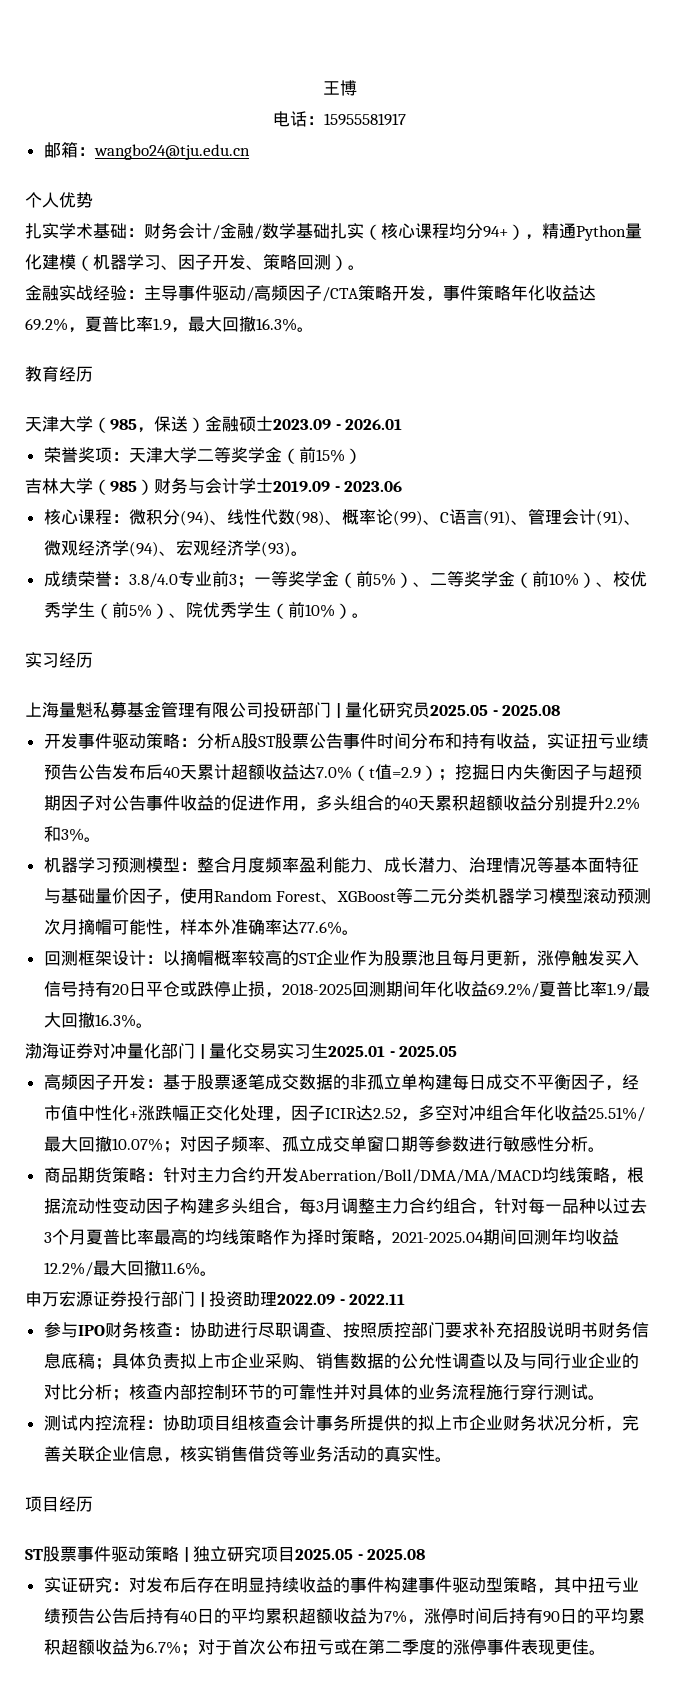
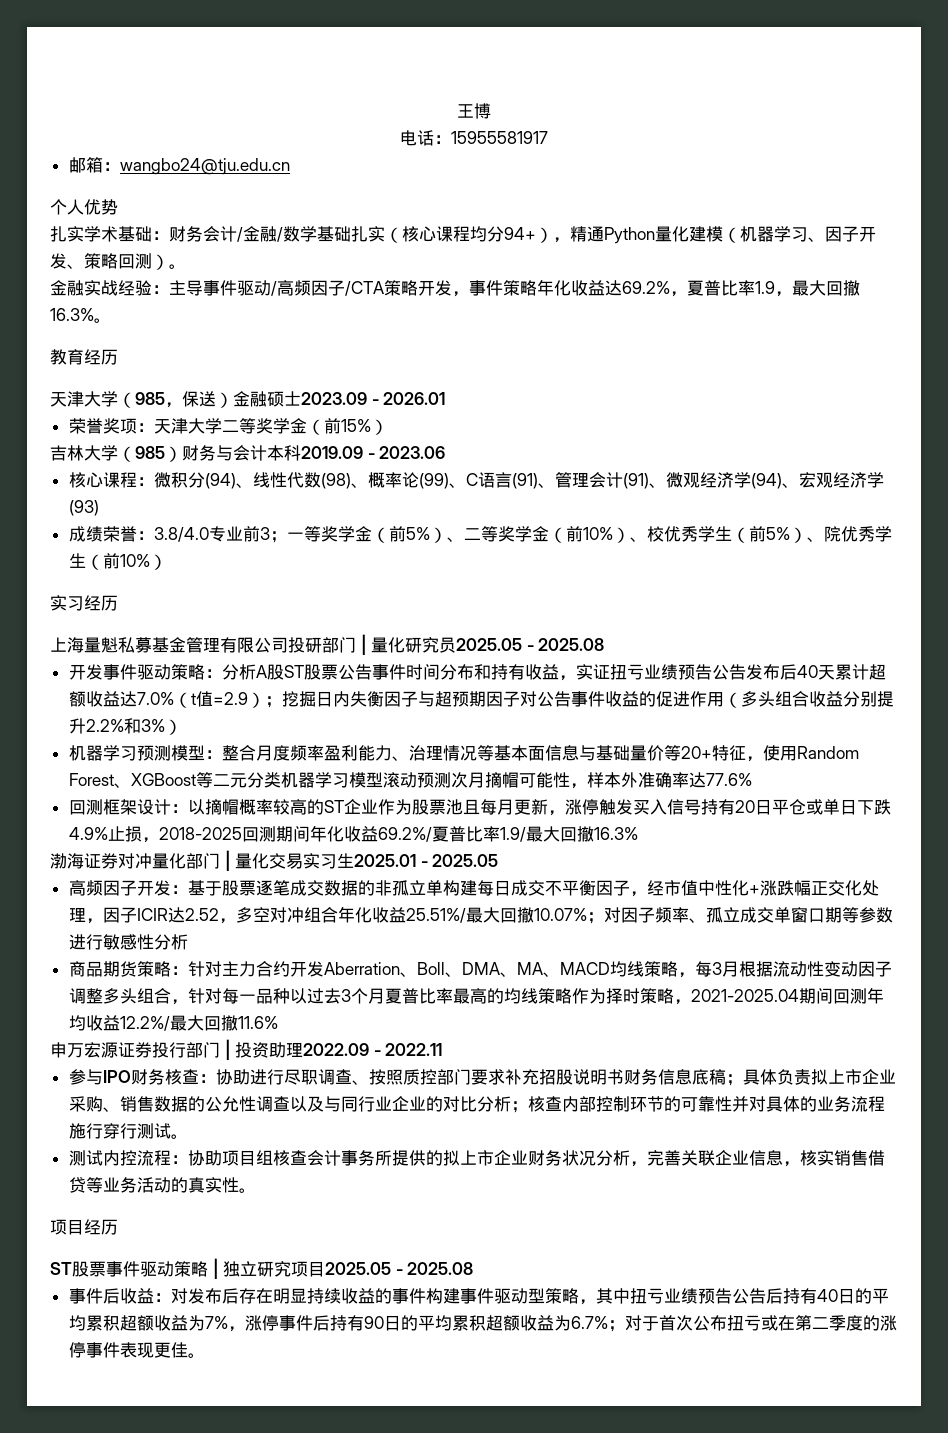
[239,478,273,494] 学士 -> [267,445,301,461] 本科
[290,551,308,556] 。 -> (99, 508) none
[351,613,369,618] 。 -> (167, 562) none
[298,795,503,812] ，多头组合的40天累积超额 -> [723,691,809,708] （多头组合
[83,837,101,842] 。 -> [164,719,182,735] ）
[383,857,469,873] 成长潜力、 -> (409, 758) none
[604,857,639,873] 特征 -> [544,745,579,761] 信息
[128,888,163,904] 因子 -> [663,745,746,761] 等20+特征
[341,930,359,935] 。 -> (752, 779) none
[196,981,231,997] 跌停 -> [822,799,891,815] [68,827,108,840] 单日下跌4.9%
[135,1023,153,1028] 。 -> (638, 833) none
[587,1147,605,1152] 。 -> (188, 942) none
[298,1169,542,1184] Aberration/Boll/DMA/MA/MACD -> [323,962,610,977] Aberration、Boll、DMA、MA、MACD
(627, 1181) none -> [694,961,739,977] 每3月
[179,1198,214,1214] 构建 -> [68,988,103,1004] 调整
[298,1198,494,1215] 每3月调整主力合约组合， -> (188, 1002) none
[199,1271,217,1276] 。 -> (278, 1022) none
[43,1577,112,1593] 实证研究 -> [68,1288,154,1304] 事件后收益
[457,1608,492,1624] 时间 -> [278,1315,313,1331] 事件

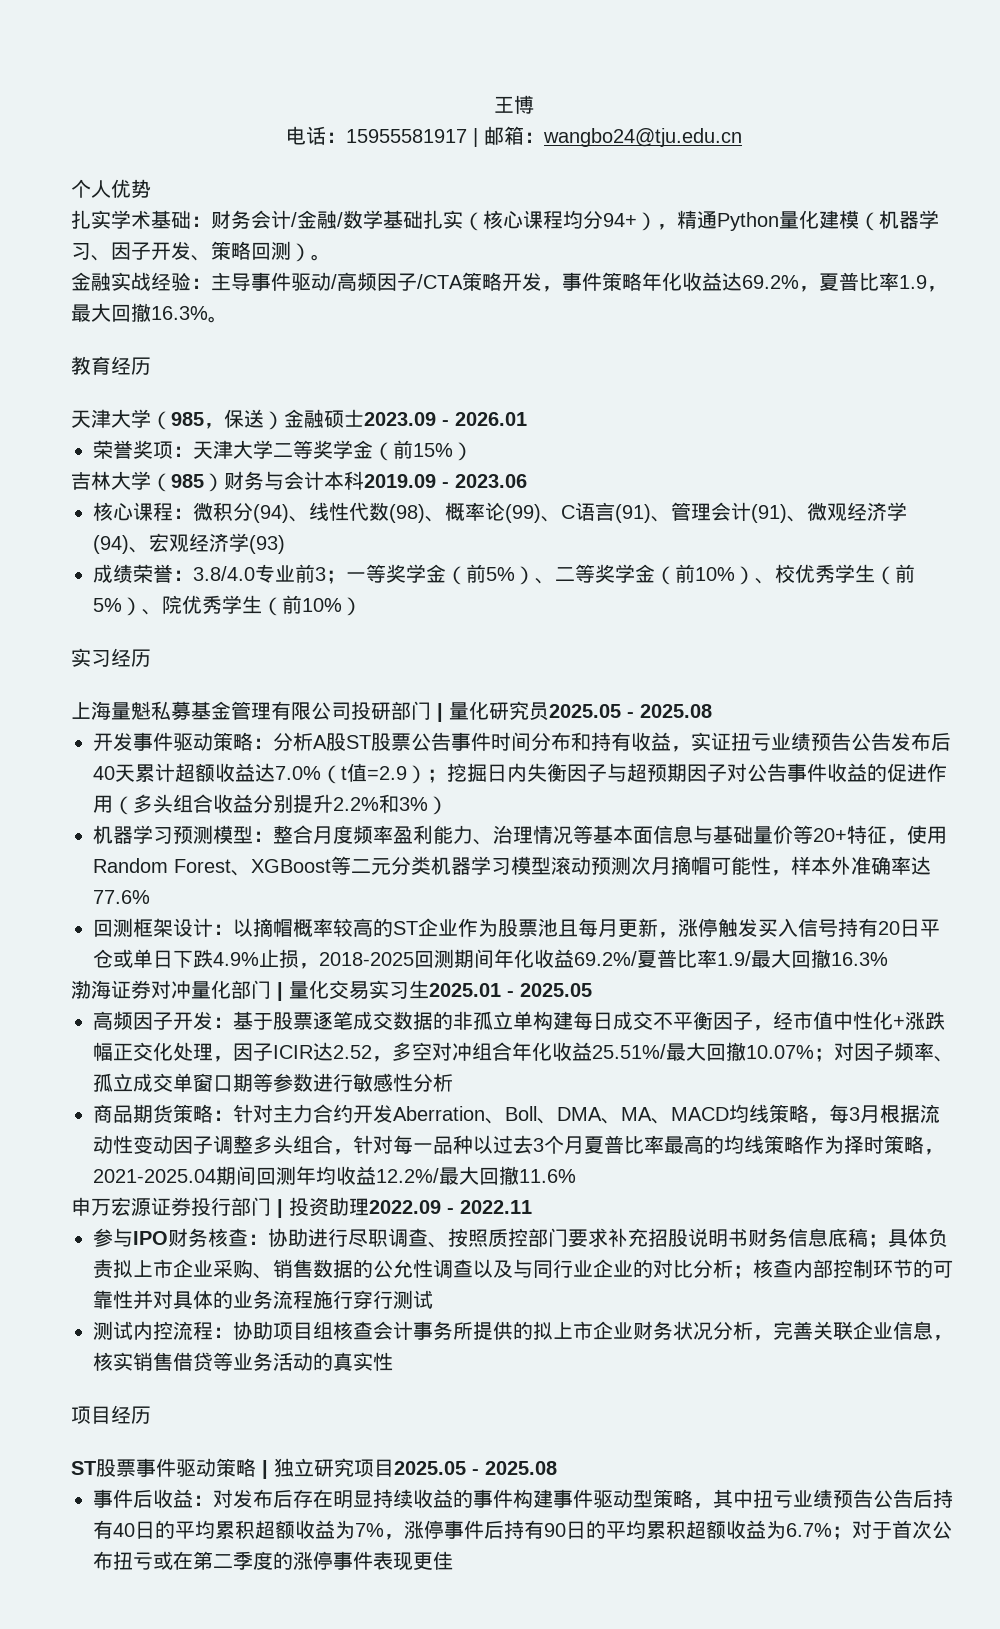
(548, 137) // -> [472,128,478,147] |
[170,1134,188,1139] 。 -> (433, 1299) none
[238,1188,256,1193] 。 -> (393, 1361) none
[187,1353,205,1358] 。 -> (453, 1560) none

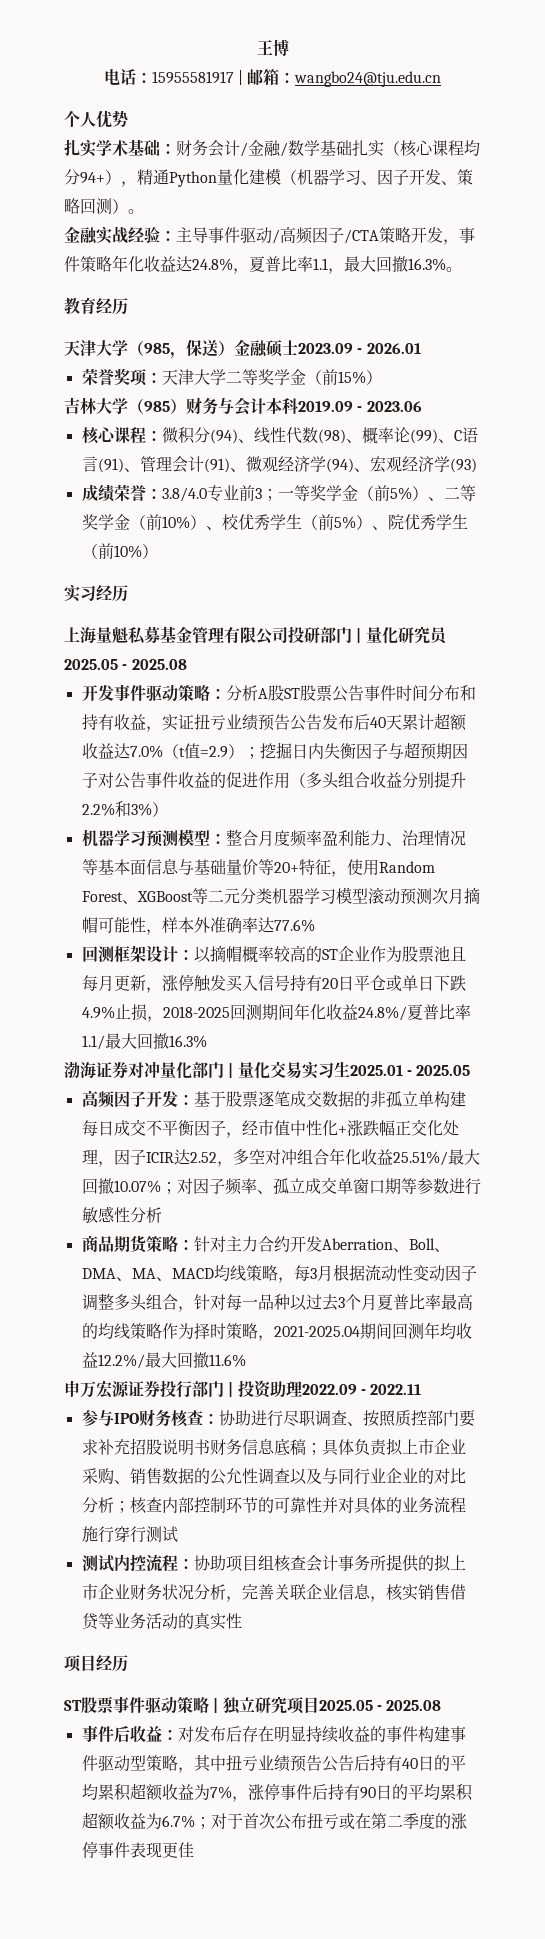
[742,275,799,289] 69.2% -> [192,258,233,271] 24.8%
[899,275,927,289] 1.9 -> [313,258,328,270] 1.1
[574,949,751,968] 69.2%/夏普比率1.9/ -> [357,1004,471,1021] [81,1035,105,1050] 24.8%/夏普比率1.1/

